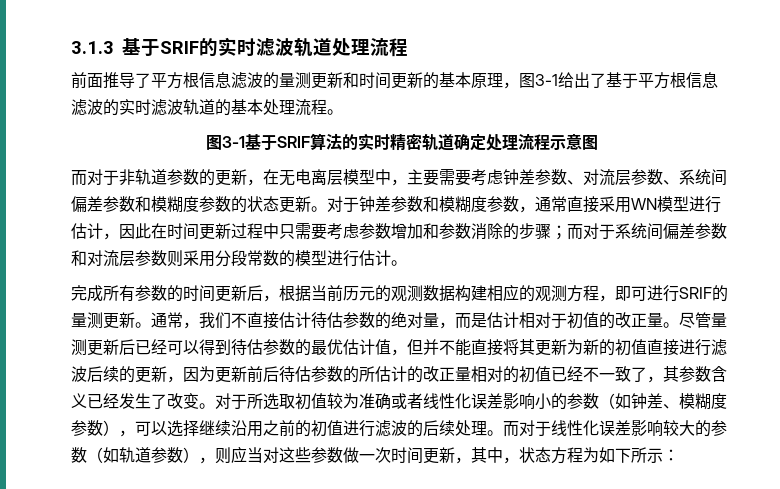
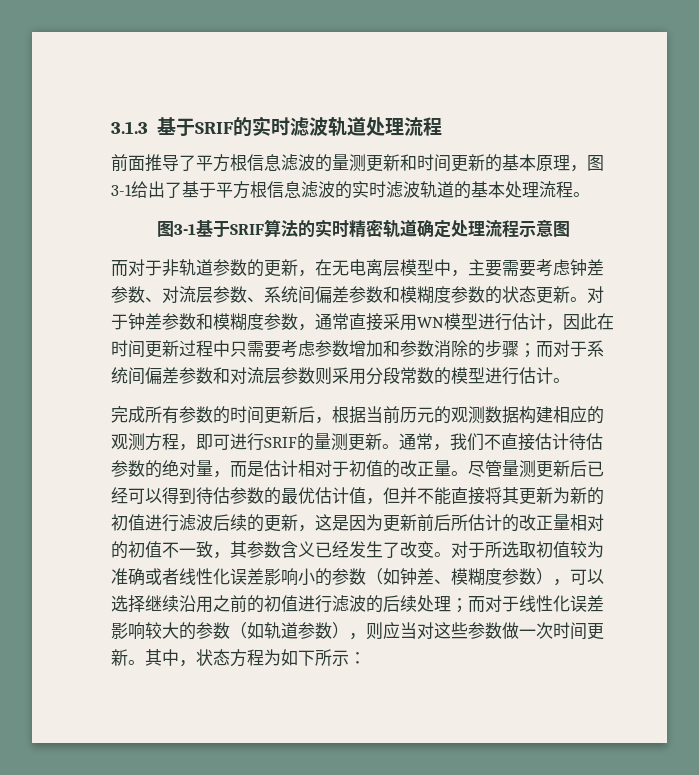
[647,339,679,356] 直接 -> (145, 522) none
(183, 379) none -> [315,514,349,531] 这是
[279,366,359,383] 待估参数的 -> (451, 522) none
[551,366,647,382] 已经不一致了 -> [162,541,213,558] 不一致
[487,430,503,436] 。 -> [451,598,468,613] ；
[455,457,471,464] ， -> [128,660,145,665] 。

